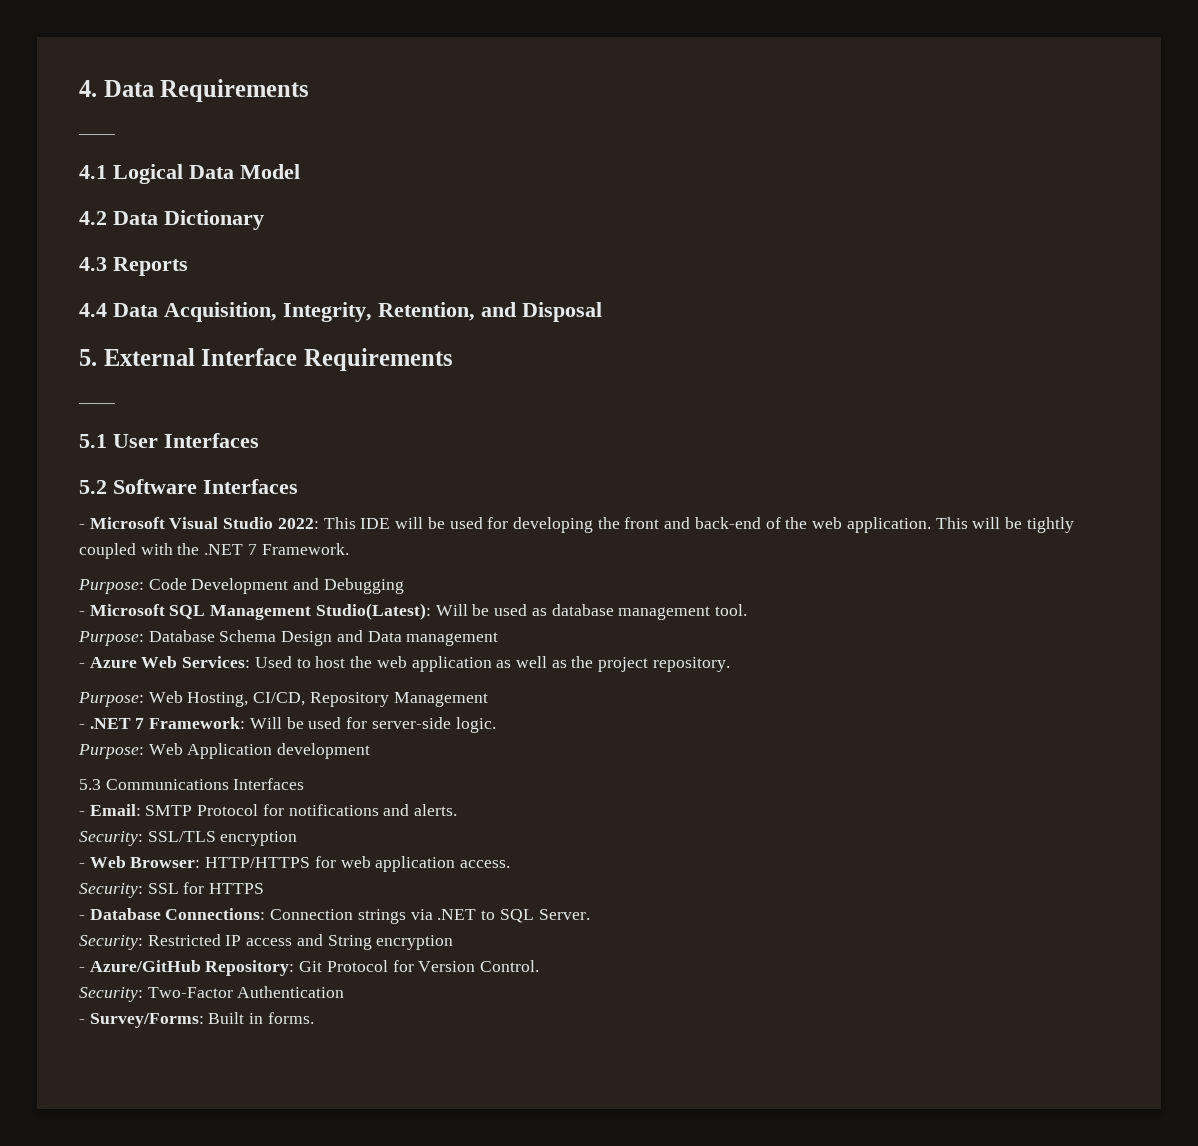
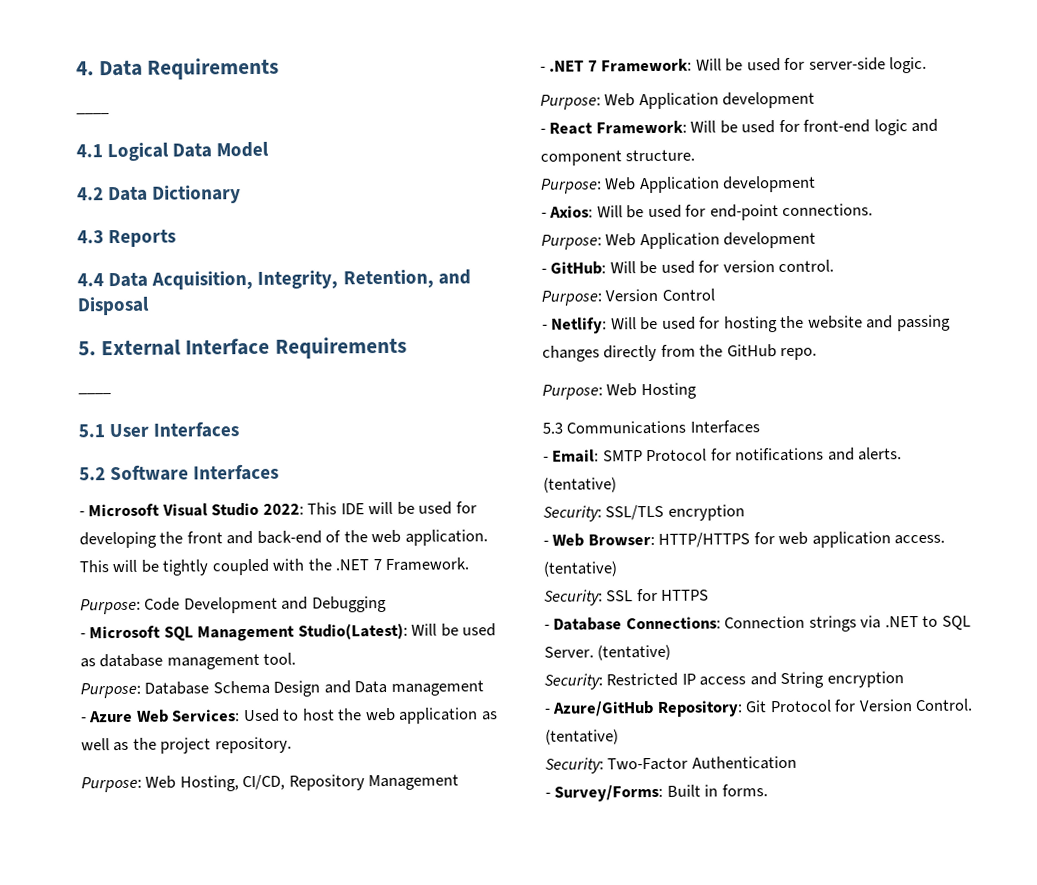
(371, 751) none -> [540,118,939,136] [540,149,696,166] [541,175,817,194] [541,203,874,221] [541,231,817,250] [541,259,835,275] [541,288,715,306] [542,314,951,334] [542,344,818,362] [542,382,697,400] // - React Framework: Will be used for front-end logic and component structure. // Purpose: Web Application development // - Axios: Will be used for end-point connections. // Purpose: Web Application development // - GitHub: Will be used for version control. // Purpose: Version Control // - Netlify: Will be used for hosting the website and passing changes directly from the GitHub repo. // Purpose: Web Hosting
(458, 810) none -> [543,477,617,493] (tentative)
(511, 864) none -> [543,561,618,577] (tentative)
(590, 914) none -> [597,644,672,661] (tentative)
(540, 966) none -> [545,729,619,745] (tentative)

